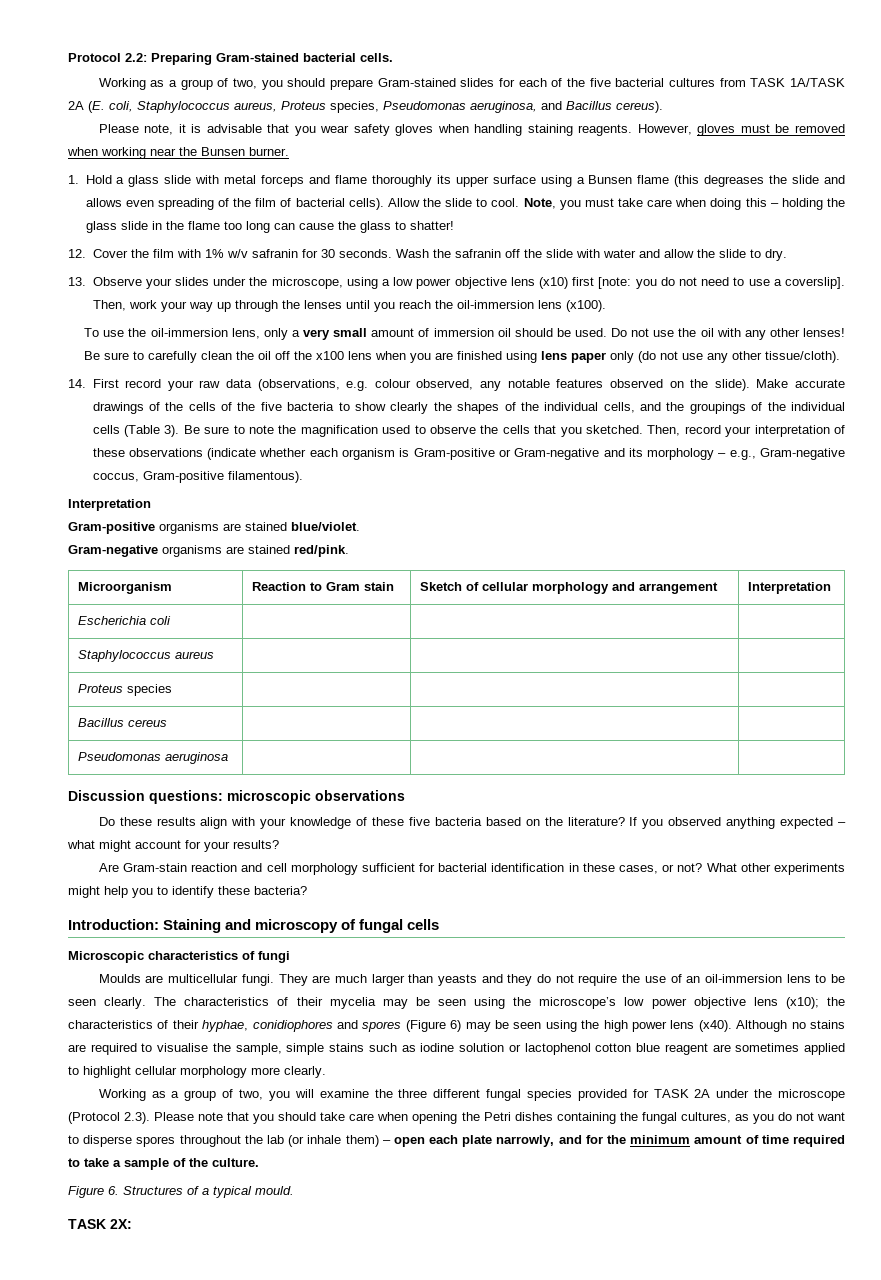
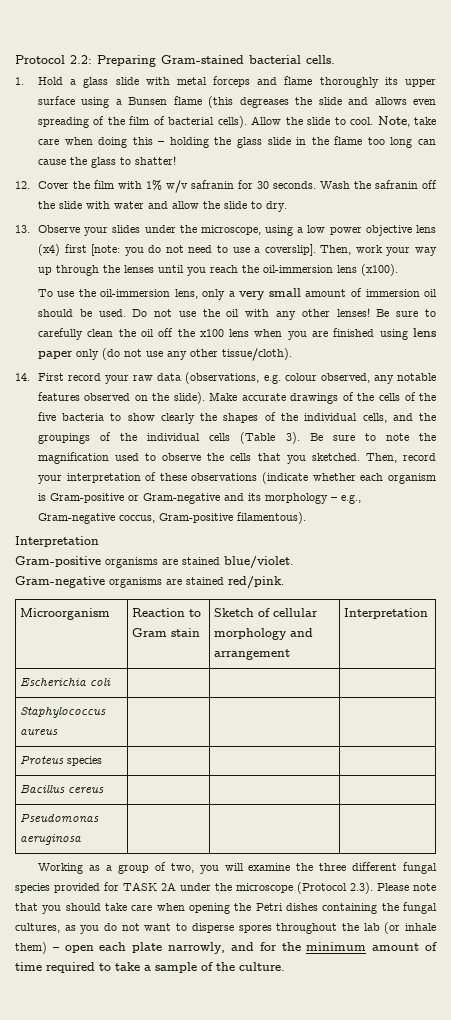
[98,78,845,90] [68,101,663,113] [98,124,845,136] [67,147,289,159] // Working as a group of two, you should prepare Gram-stained slides for each of the five bacterial cultures from TASK 1A/TASK 2A (E. coli, Staphylococcus aureus, Proteus species, Pseudomonas aeruginosa, and Bacillus cereus). // Please note, it is advisable that you wear safety gloves when handling staining reagents. However, gloves must be removed when working near the Bunsen burner. -> (335, 59) none
[559,198,614,210] you must -> (410, 121) none
[538,277,568,289] (x10) -> [37,244,60,256] (x4)
[68,790,405,804] [98,817,846,829] [67,840,279,852] [98,863,845,875] [68,886,307,898] [68,919,440,933] [68,951,290,963] [98,974,845,986] [68,997,845,1009] [68,1020,845,1032] [68,1043,845,1055] [68,1066,326,1078] // Discussion questions: microscopic observations // Do these results align with your knowledge of these five bacteria based on the literature? If you observed anything expected – what might account for your results? // Are Gram-stain reaction and cell morphology sufficient for bacterial identification in these cases, or not? What other experiments might help you to identify these bacteria? // Introduction: Staining and microscopy of fungal cells // Microscopic characteristics of fungi // Moulds are multicellular fungi. They are much larger than yeasts and they do not require the use of an oil-immersion lens to be seen clearly. The characteristics of their mycelia may be seen using the microscope’s low power objective lens (x10); the characteristics of their hyphae, conidiophores and spores (Figure 6) may be seen using the high power lens (x40). Although no stains are required to visualise the sample, simple stains such as iodine solution or lactophenol cotton blue reagent are sometimes applied to highlight cellular morphology more clearly. -> (83, 839) none
[68,1186,294,1198] [68,1219,132,1229] // Figure 6. Structures of a typical mould. // TASK 2X: -> (285, 966) none

